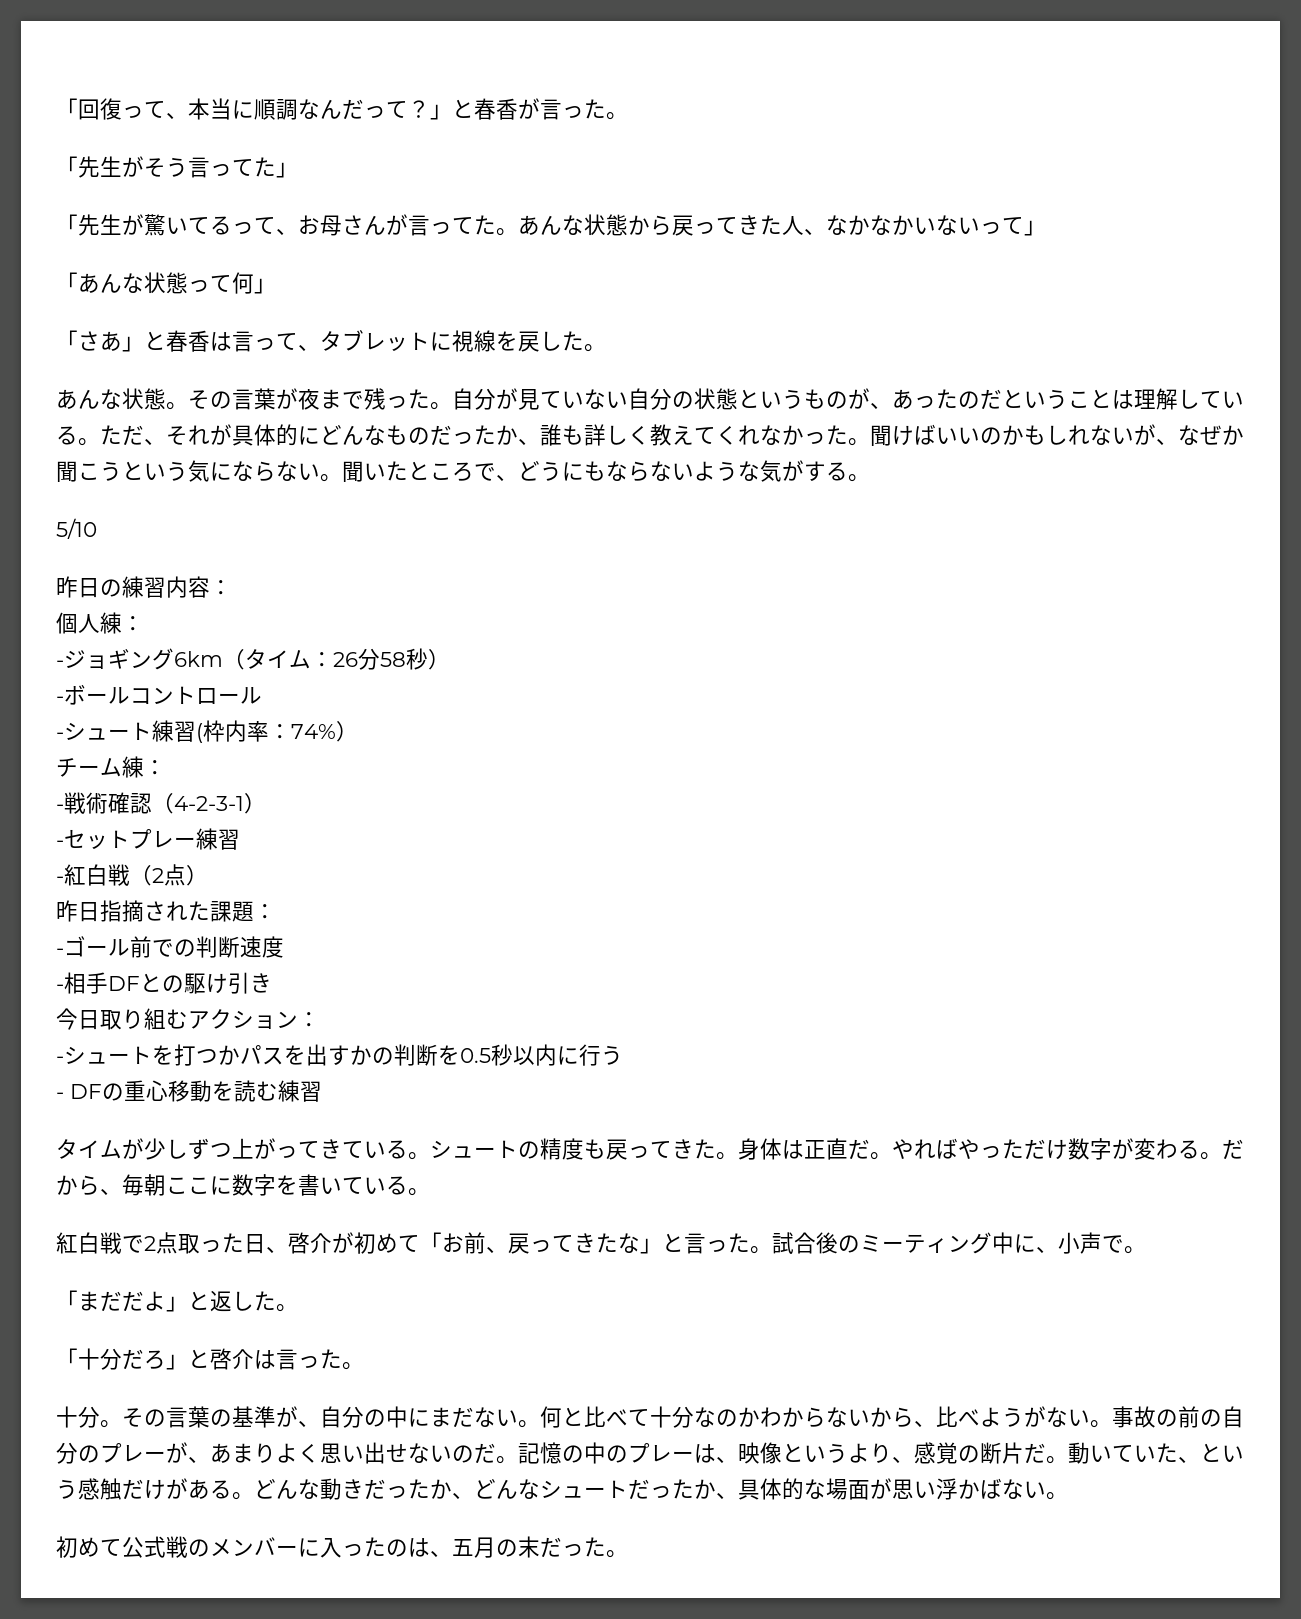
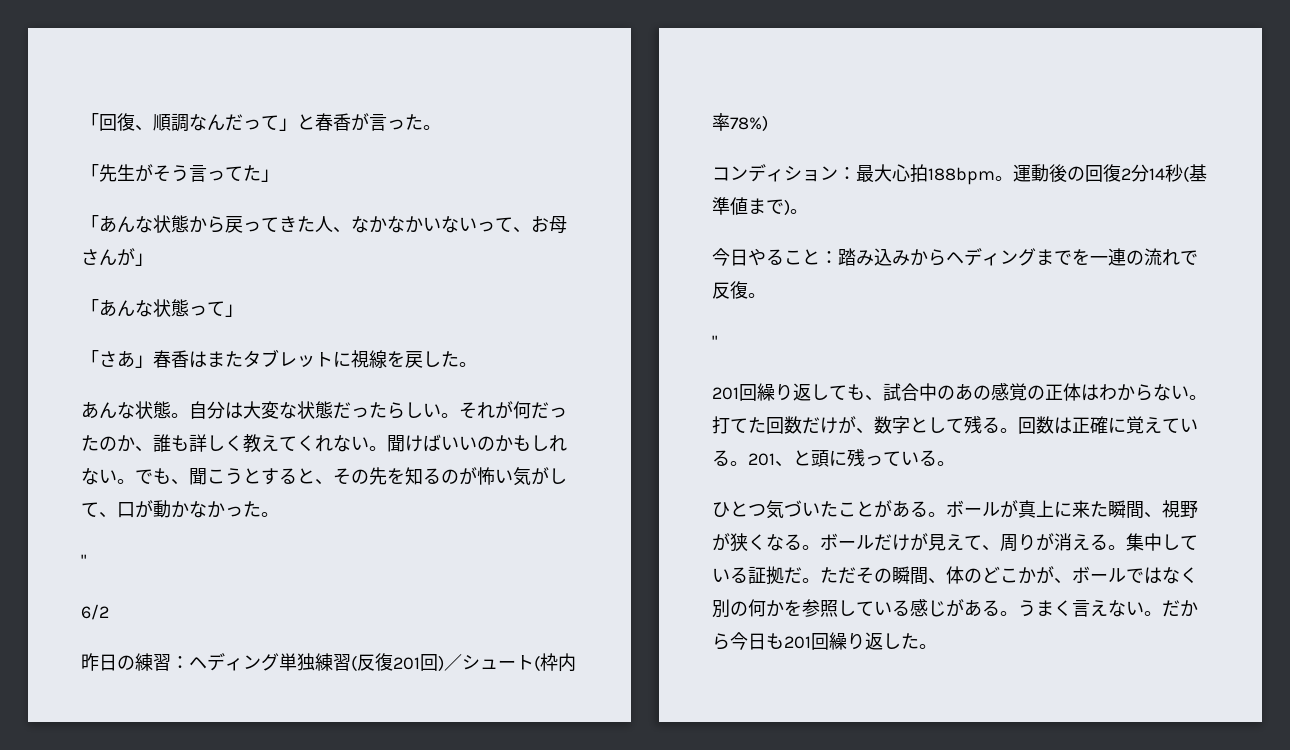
[122,98,254,120] って、本当に -> [135,125,153,131] 、
[408,100,430,118] ？ -> (279, 122) none
[78,214,518,236] 先生が驚いてるって、お母さんが言ってた。 -> (99, 223) none
(1024, 225) none -> [513,216,567,234] [81,248,135,266] 、お母さんが
[232,272,254,294] 何 -> (225, 308) none
[144,330,320,352] と春香は言って、 -> [153,350,243,368] 春香はまた
[188,388,1244,410] [56,424,496,446] その言葉が夜まで残った。自分が見ていない自分の状態というものが、あったのだということは理解している。ただ、それが具体的にどんなものだった -> [189,401,567,419] [81,435,117,451] 自分は大変な状態だったらしい。それが何だったの
[782,425,848,445] かった -> [351,436,369,450] い
[1134,424,1244,445] [56,460,870,482] [56,518,97,539] が、なぜか聞こうという気にならない。聞いたところで、どうにもならないような気がする。 // 5/10 -> [117,467,567,486] [81,500,279,518] [81,554,86,567] [81,604,109,620] 。でも、聞こうとすると、その先を知るのが怖い気がして、口が動かなかった。 // " // 6/2
[166,576,232,598] [56,612,144,634] [56,648,450,670] [56,684,262,705] [56,720,196,742] 内容： // 個人練： // -ジョギング6km（タイム：26分58秒） // -ボールコントロール // -シュート練習 -> [171,653,534,672] ：ヘディング単独練習(反復201回)／シュート
[269,721,358,742] [56,756,166,778] [56,792,266,814] [56,828,240,850] [56,864,208,886] [56,900,276,922] [56,936,284,958] [56,972,272,994] [56,1008,320,1030] [56,1044,623,1066] [56,1080,322,1102] [56,1138,1244,1160] [56,1174,430,1196] [56,1232,1146,1255] [56,1290,298,1312] [56,1348,364,1370] [56,1406,1244,1428] [56,1442,1244,1464] [56,1478,1068,1500] [56,1536,584,1558] ：74%） // チーム練： // -戦術確認（4-2-3-1） // -セットプレー練習 // -紅白戦（2点） // 昨日指摘された課題： // -ゴール前での判断速度 // -相手DFとの駆け引き // 今日取り組むアクション： // -シュートを打つかパスを出すかの判断を0.5秒以内に行う // - DFの重心移動を読む練習 // タイムが少しずつ上がってきている。シュートの精度も戻ってきた。身体は正直だ。やればやっただけ数字が変わる。だから、毎朝ここに数字を書いている。 // 紅白戦で2点取った日、啓介が初めて「お前、戻ってきたな」と言った。試合後のミーティング中に、小声で。 // 「まだだよ」と返した。 // 「十分だろ」と啓介は言った。 // 十分。その言葉の基準が、自分の中にまだない。何と比べて十分なのかわからないから、比べようがない。事故の前の自分のプレーが、あまりよく思い出せないのだ。記憶の中のプレーは、映像というより、感覚の断片だ。動いていた、という感触だけがある。どんな動きだったか、どんなシュートだったか、具体的な場面が思い浮かばない。 // 初めて公式戦のメンバーに入ったのは、五月の末だっ -> [730,115,768,132] [712,164,1207,185] [712,197,808,216] [712,248,1198,266] [712,281,766,299] [712,335,717,348] [712,383,1207,401] [712,416,1198,434] [712,449,955,467] [712,500,1198,519] [712,533,1198,552] [712,566,1198,585] [712,599,1198,618] [712,632,901,650] 78%) // コンディション：最大心拍188bpm。運動後の回復2分14秒(基準値まで)。 // 今日やること：踏み込みからヘディングまでを一連の流れで反復。 // " // 201回繰り返しても、試合中のあの感覚の正体はわからない。打てた回数だけが、数字として残る。回数は正確に覚えている。201、と頭に残っている。 // ひとつ気づいたことがある。ボールが真上に来た瞬間、視野が狭くなる。ボールだけが見えて、周りが消える。集中している証拠だ。ただその瞬間、体のどこかが、ボールではなく別の何かを参照している感じがある。うまく言えない。だから今日も201回繰り返し

